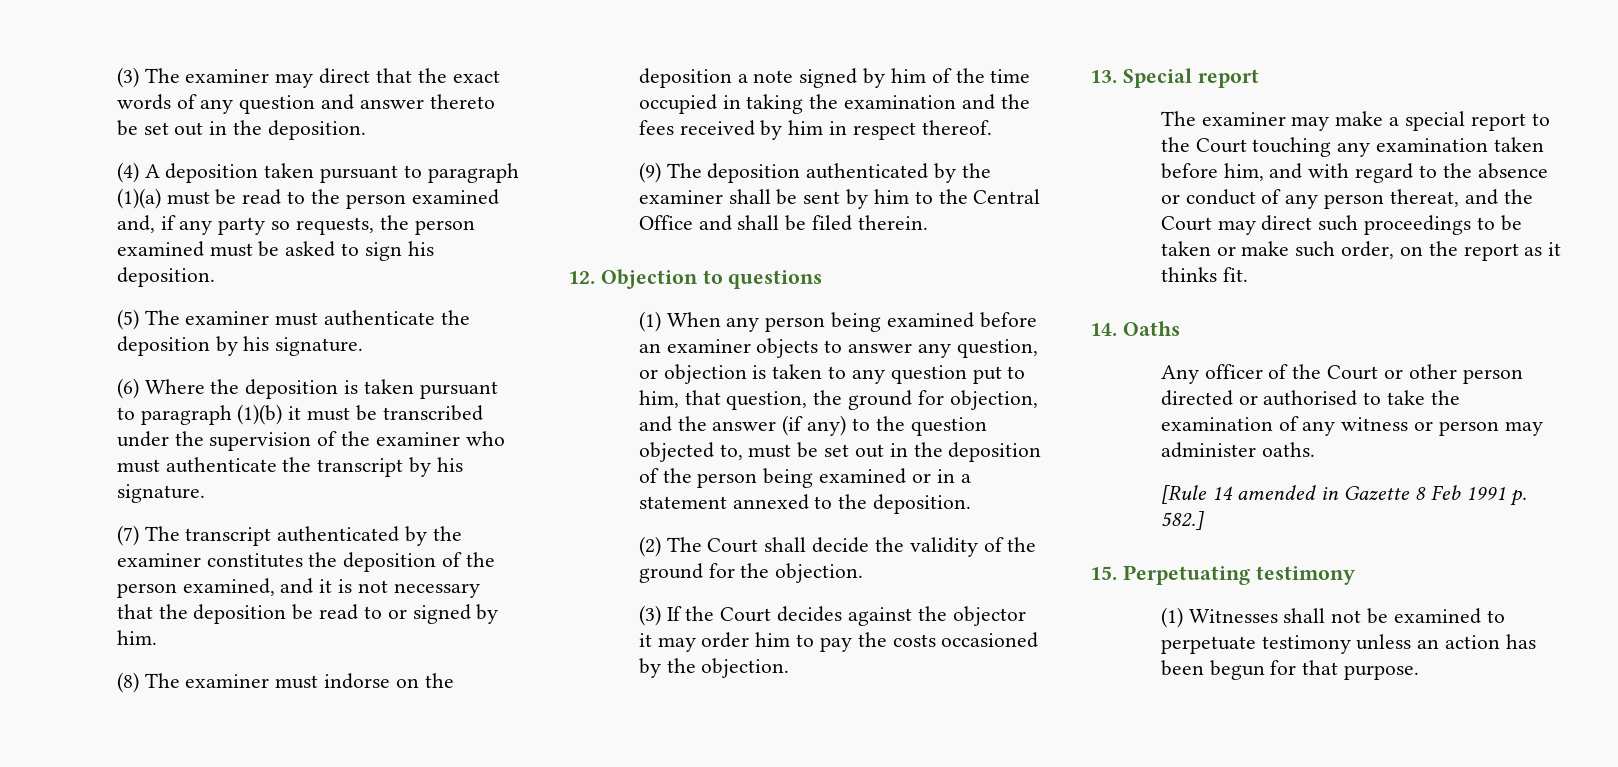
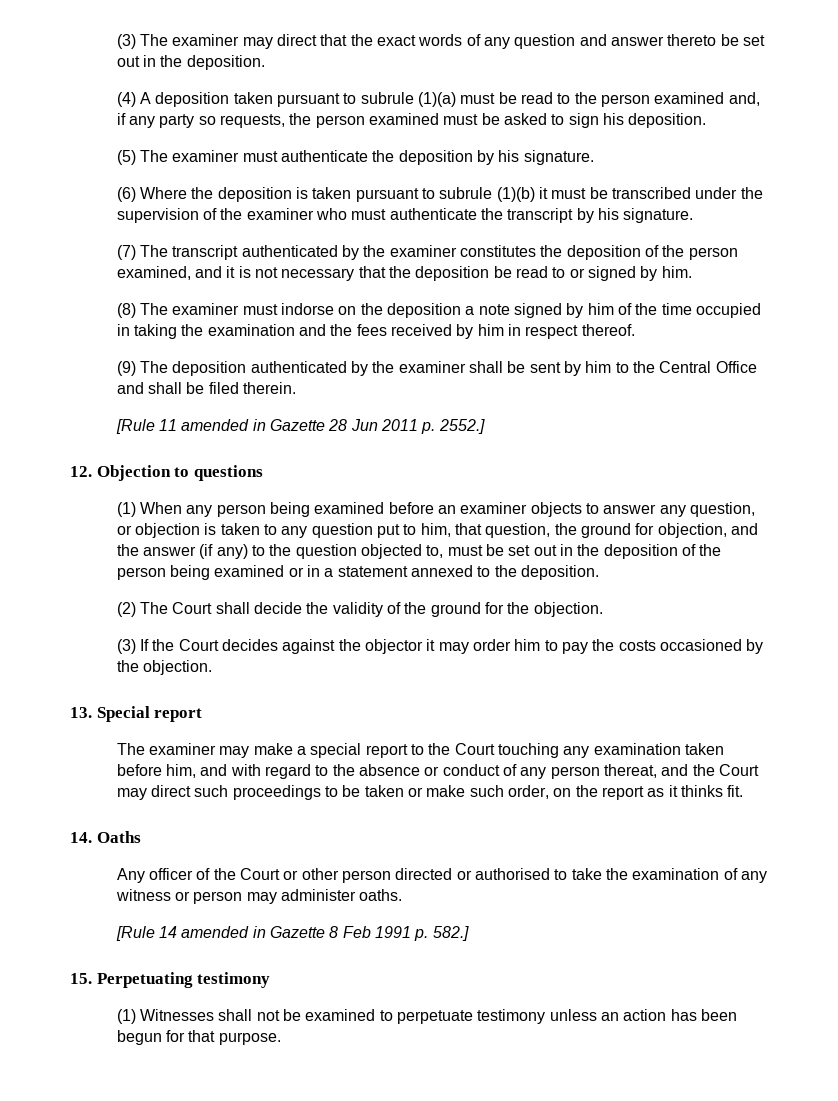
[427,163,519,183] paragraph -> [360,92,414,104] subrule
[140,405,232,425] paragraph -> [439,187,493,199] subrule
(928, 222) none -> [115,419,485,434] // [Rule 11 amended in Gazette 28 Jun 2011 p. 2552.]

